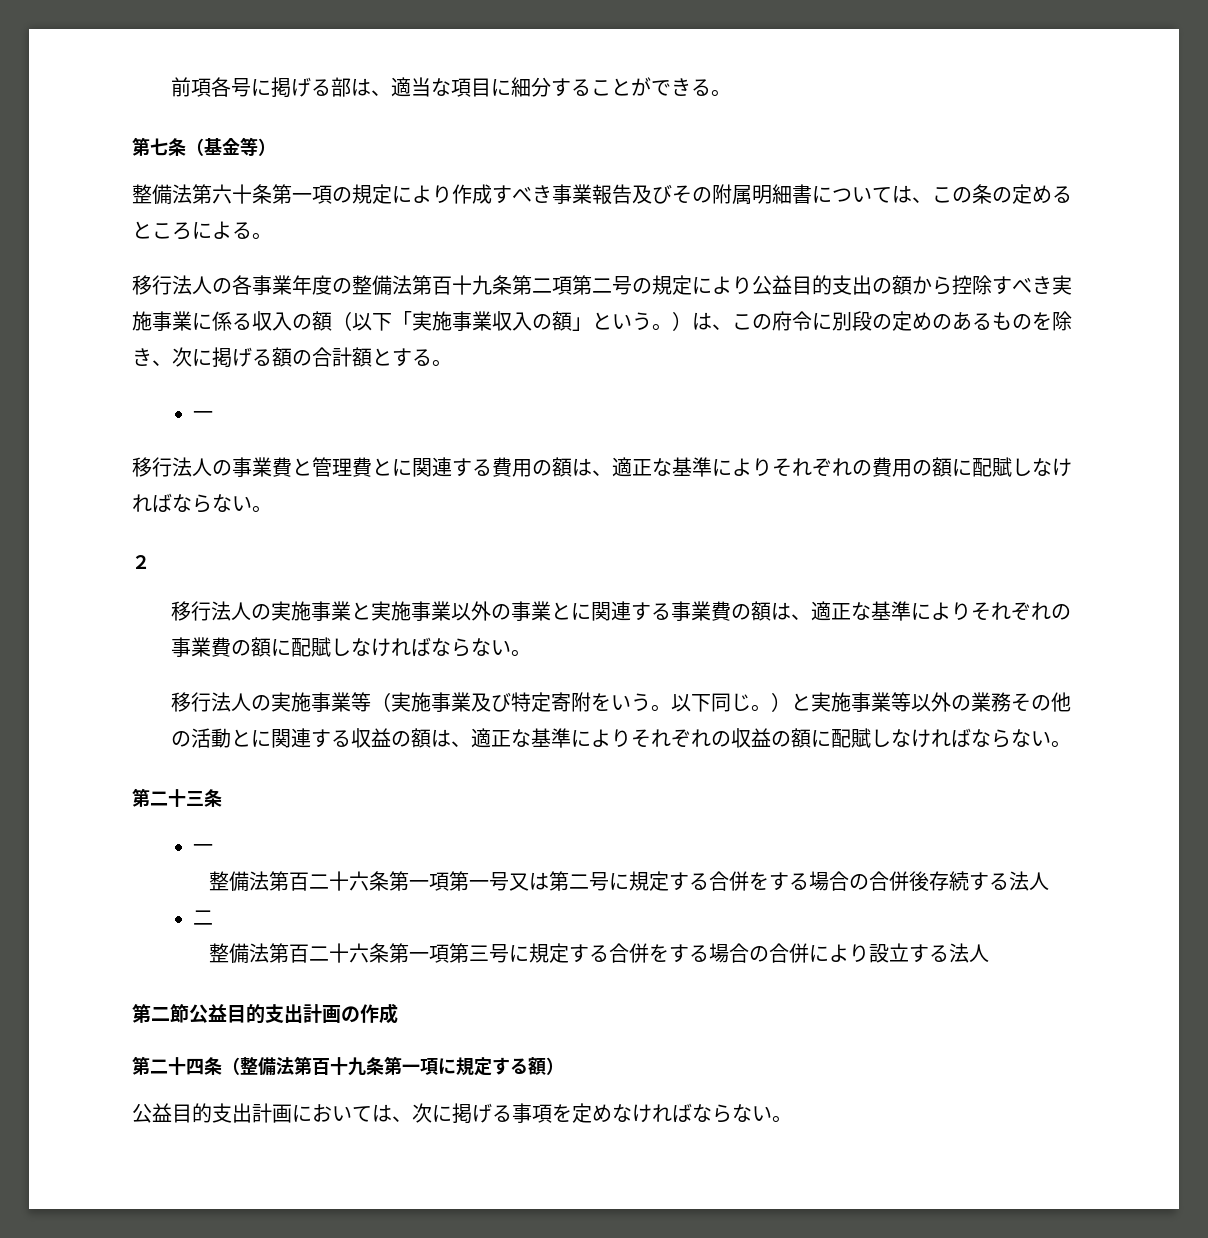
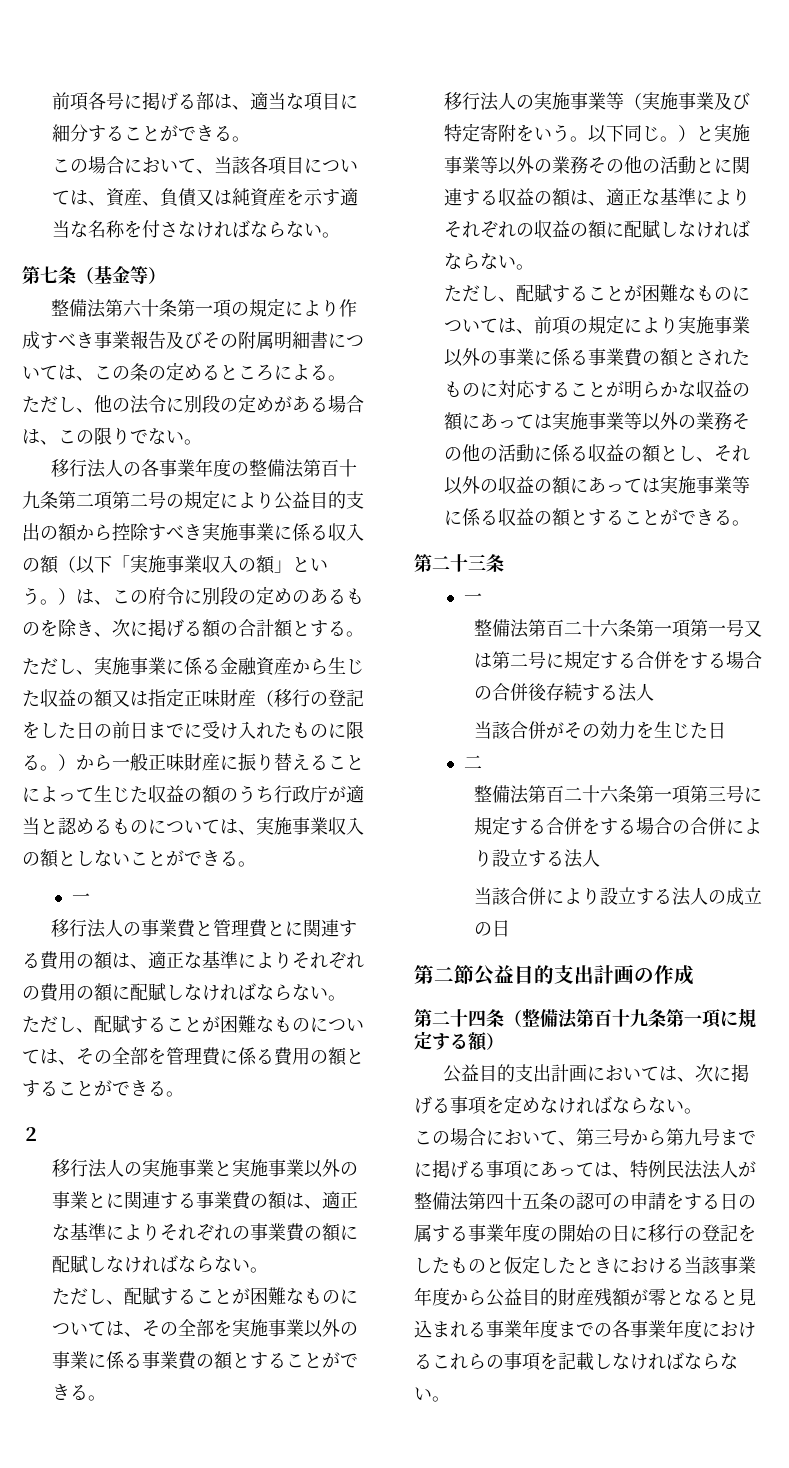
(731, 93) none -> [51,156,358,175] [51,188,358,207] [51,220,340,238] // この場合において、当該各項目については、資産、負債又は純資産を示す適当な名称を付さなければならない。
(272, 236) none -> [22,394,364,414] [22,427,202,445] // ただし、他の法令に別段の定めがある場合は、この限りでない。
(452, 363) none -> [22,657,364,676] [22,688,364,708] [22,721,364,739] [22,753,364,771] [22,785,364,804] [22,817,364,835] [22,849,256,868] // ただし、実施事業に係る金融資産から生じた収益の額又は指定正味財産（移行の登記をした日の前日までに受け入れたものに限る。）から一般正味財産に振り替えることによって生じた収益の額のうち行政庁が適当と認めるものについては、実施事業収入の額としないことができる。
(272, 509) none -> [22,1015,364,1034] [22,1047,364,1066] [22,1080,184,1097] // ただし、配賦することが困難なものについては、その全部を管理費に係る費用の額とすることができる。
(531, 653) none -> [51,1287,358,1306] [51,1319,358,1338] [51,1351,358,1370] [51,1384,106,1401] // ただし、配賦することが困難なものについては、その全部を実施事業以外の事業に係る事業費の額とすることができる。
(1071, 744) none -> [443,284,750,303] [443,315,750,335] [443,348,750,367] [443,380,750,398] [443,412,750,431] [443,444,750,463] [443,476,750,495] [443,508,750,527] // ただし、配賦することが困難なものについては、前項の規定により実施事業以外の事業に係る事業費の額とされたものに対応することが明らかな収益の額にあっては実施事業等以外の業務その他の活動に係る収益の額とし、それ以外の収益の額にあっては実施事業等に係る収益の額とすることができる。
(1050, 881) none -> [473,721,726,740] // 当該合併がその効力を生じた日
(990, 953) none -> [473,887,762,906] [473,920,510,937] // 当該合併により設立する法人の成立の日
(792, 1119) none -> [414,1128,756,1146] [414,1160,756,1179] [414,1192,756,1211] [414,1223,756,1242] [414,1255,756,1275] [414,1287,756,1307] [414,1319,756,1338] [414,1352,738,1371] [414,1387,450,1402] // この場合において、第三号から第九号までに掲げる事項にあっては、特例民法法人が整備法第四十五条の認可の申請をする日の属する事業年度の開始の日に移行の登記をしたものと仮定したときにおける当該事業年度から公益目的財産残額が零となると見込まれる事業年度までの各事業年度におけるこれらの事項を記載しなければならない。

